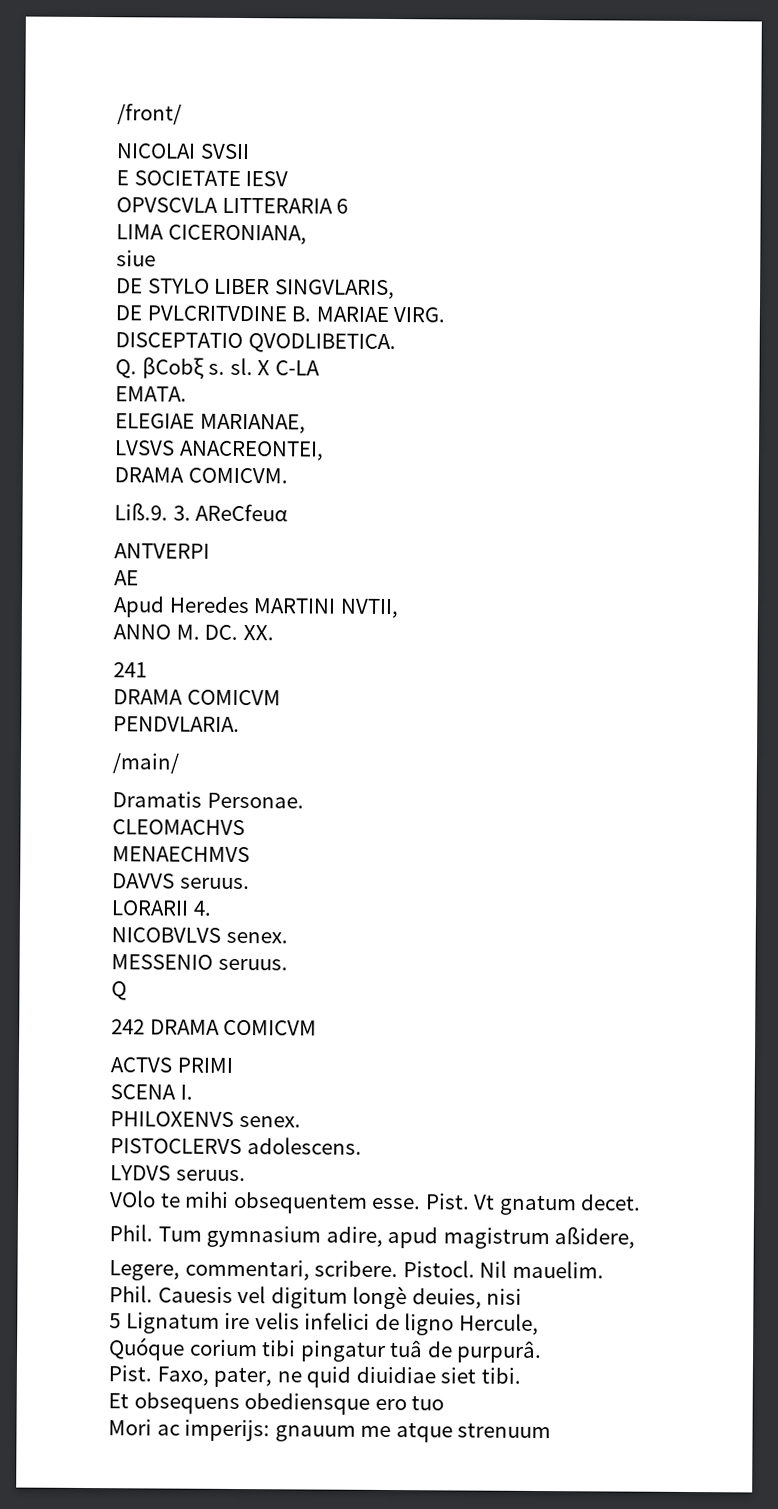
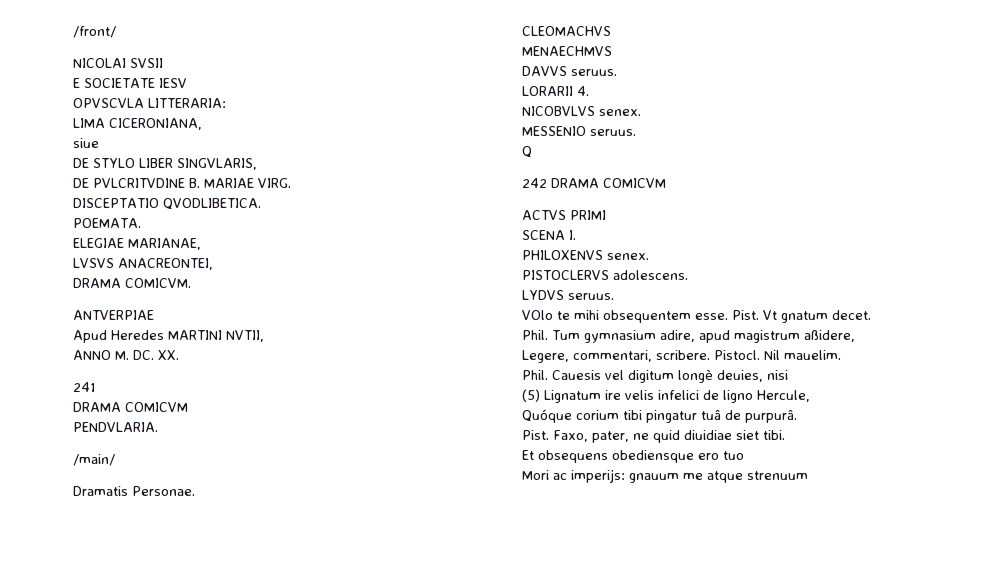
[221,197,349,214] LITTERARIA 6 -> [148,98,226,108] LITTERARIA:
[115,357,320,380] [115,386,187,402] Q. βCοbξ s. sl. X C-LA // EMATA. -> [73,218,141,228] POEMATA.
[114,503,289,522] [114,543,210,559] [114,570,139,586] Liß.9. 3. AReCfeuα // ANTVERPI // AE -> [73,310,154,320] ANTVERPIAE
[109,1313,121,1329] 5 -> [522,389,540,402] (5)

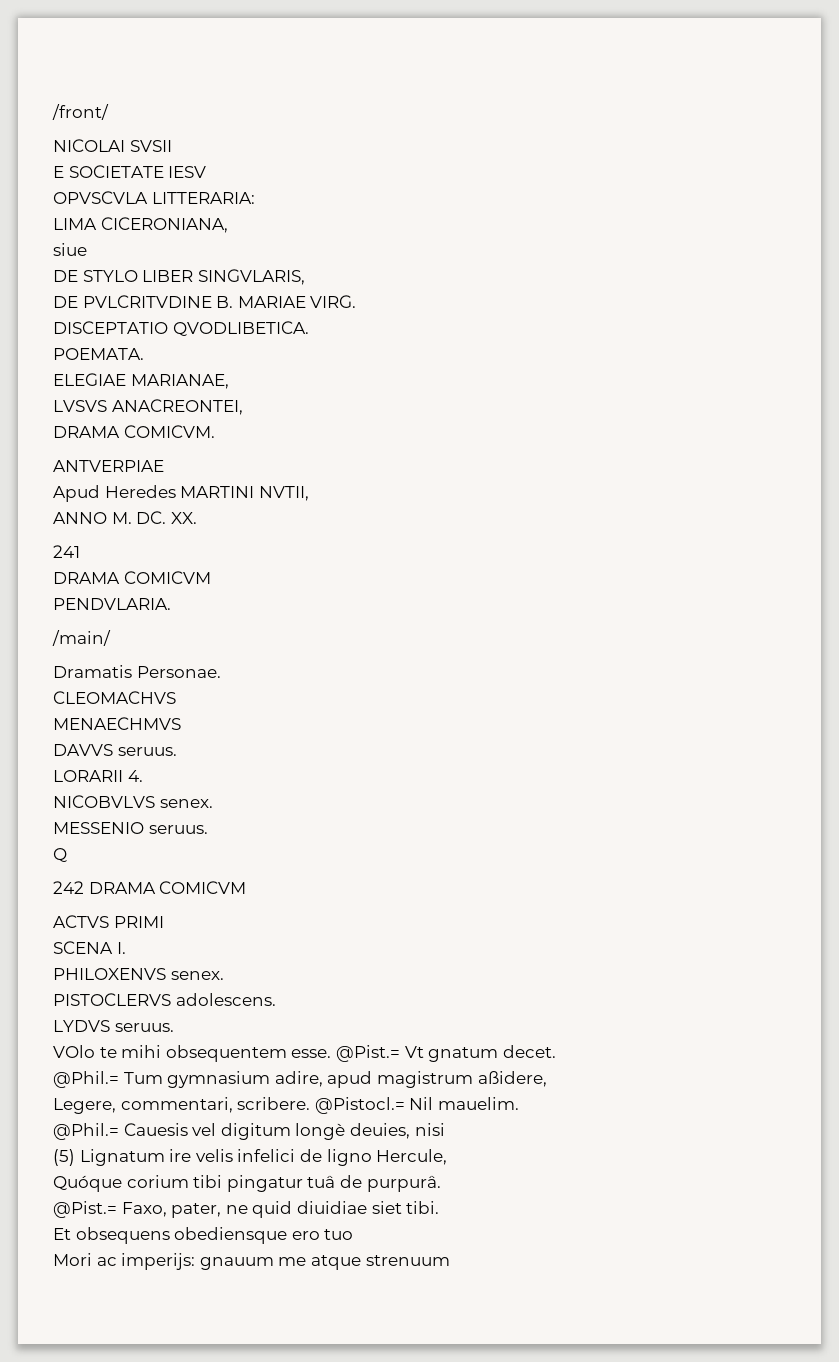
[732,310,759,320] Pist. -> [335,1045,400,1062] @Pist.=
[522,330,548,340] Phil. -> [53,1071,119,1088] @Phil.=
[714,350,760,360] Pistocl. -> [314,1097,405,1114] @Pistocl.=
[522,370,548,380] Phil. -> [53,1123,119,1140] @Phil.=
[522,430,549,440] Pist. -> [53,1201,117,1218] @Pist.=

